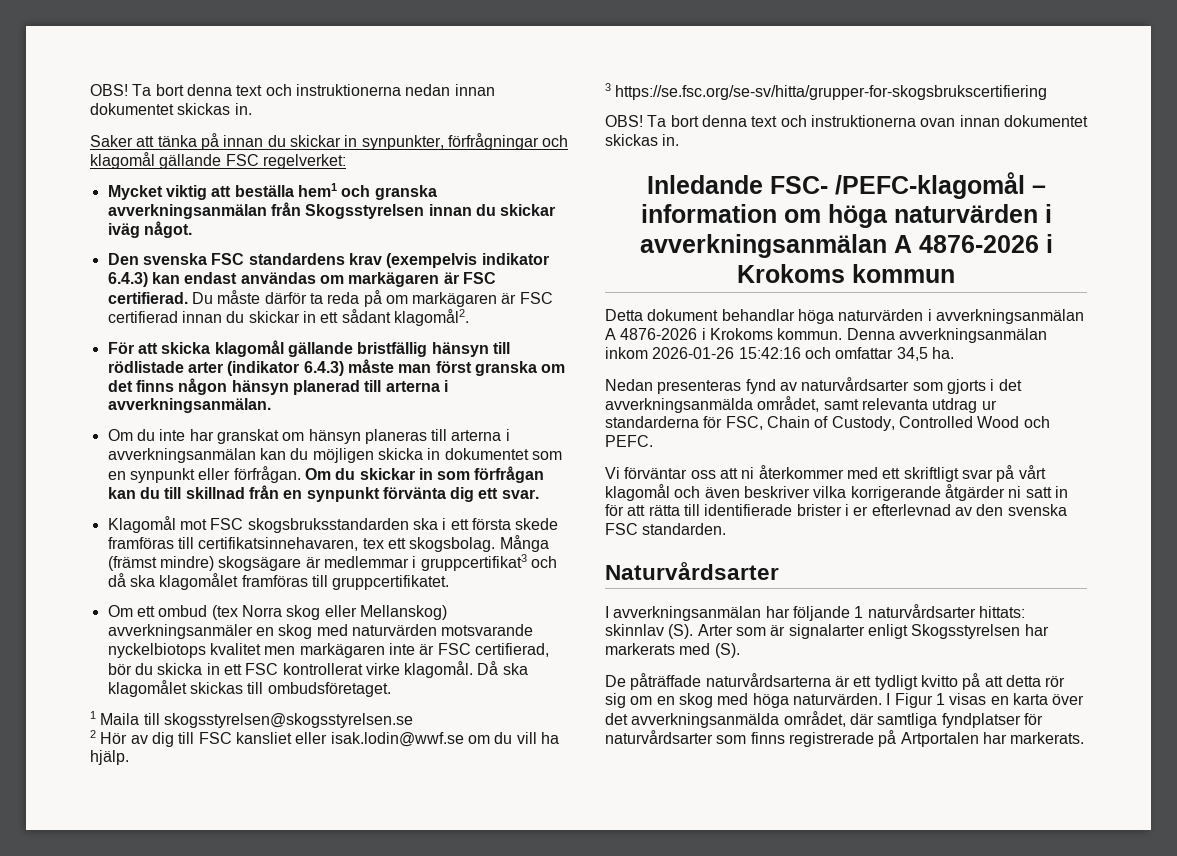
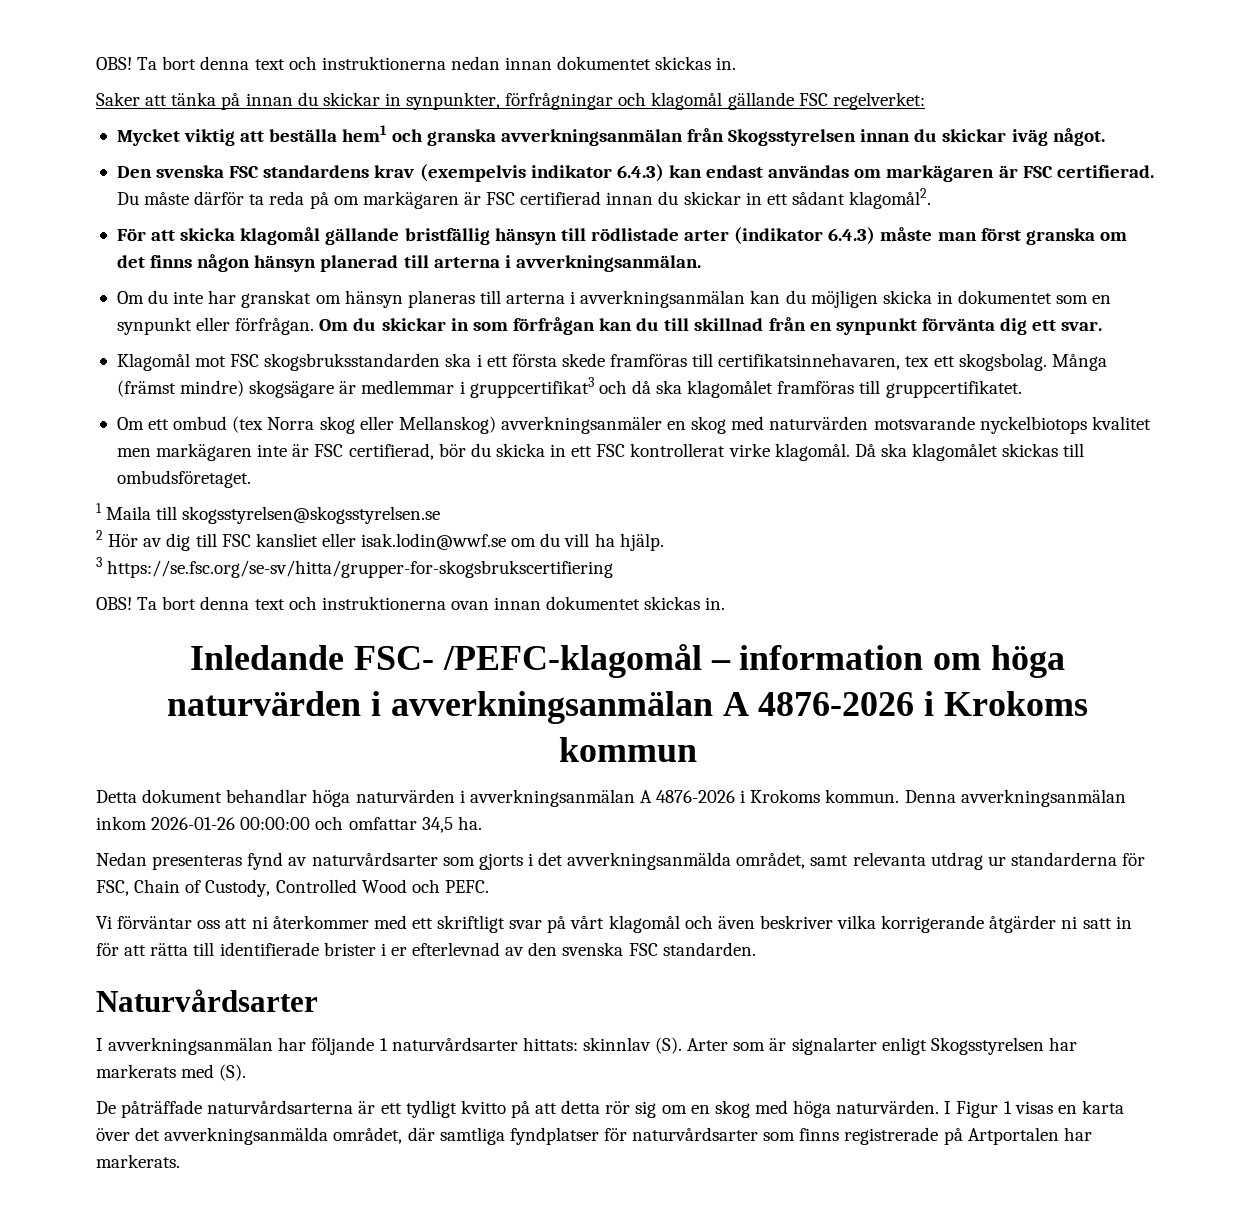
[738,347,801,359] 15:42:16 -> [240,817,311,830] 00:00:00

